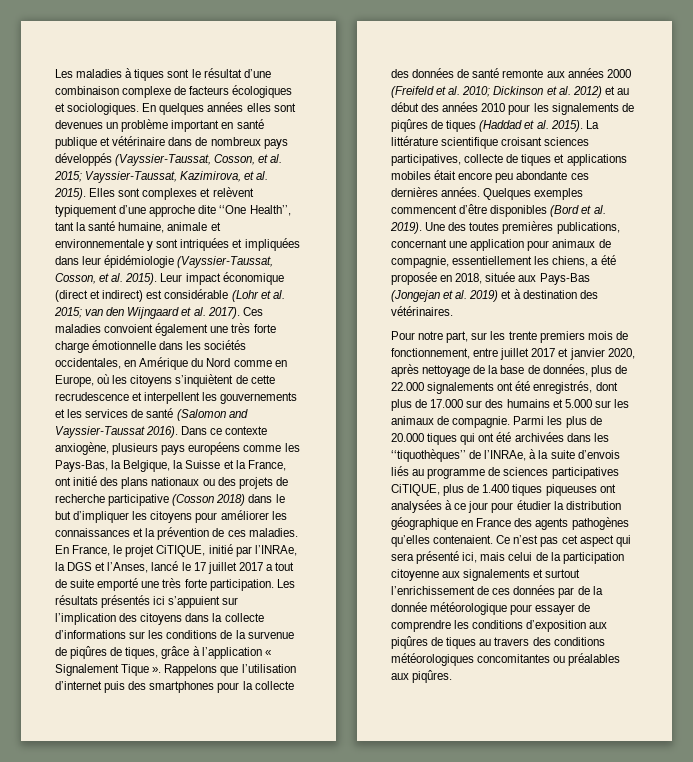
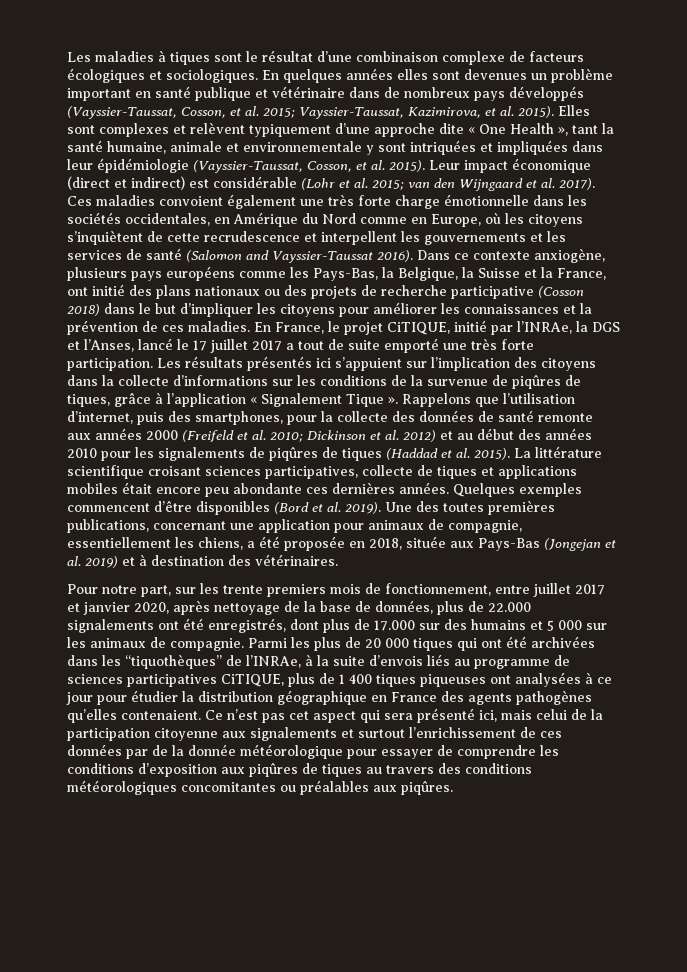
[219,205,291,216] ‘‘One Health’’, -> [468,123,568,136] « One Health »,
[55,681,102,690] d’internet -> [67,411,133,424] d’internet,
[149,681,215,693] smartphones -> [195,411,283,425] smartphones,
[564,399,592,408] 5.000 -> [547,620,582,631] 5 000
[391,433,424,442] 20.000 -> [365,638,409,648] 20 000
[482,484,510,493] 1.400 -> [339,674,372,684] 1 400

